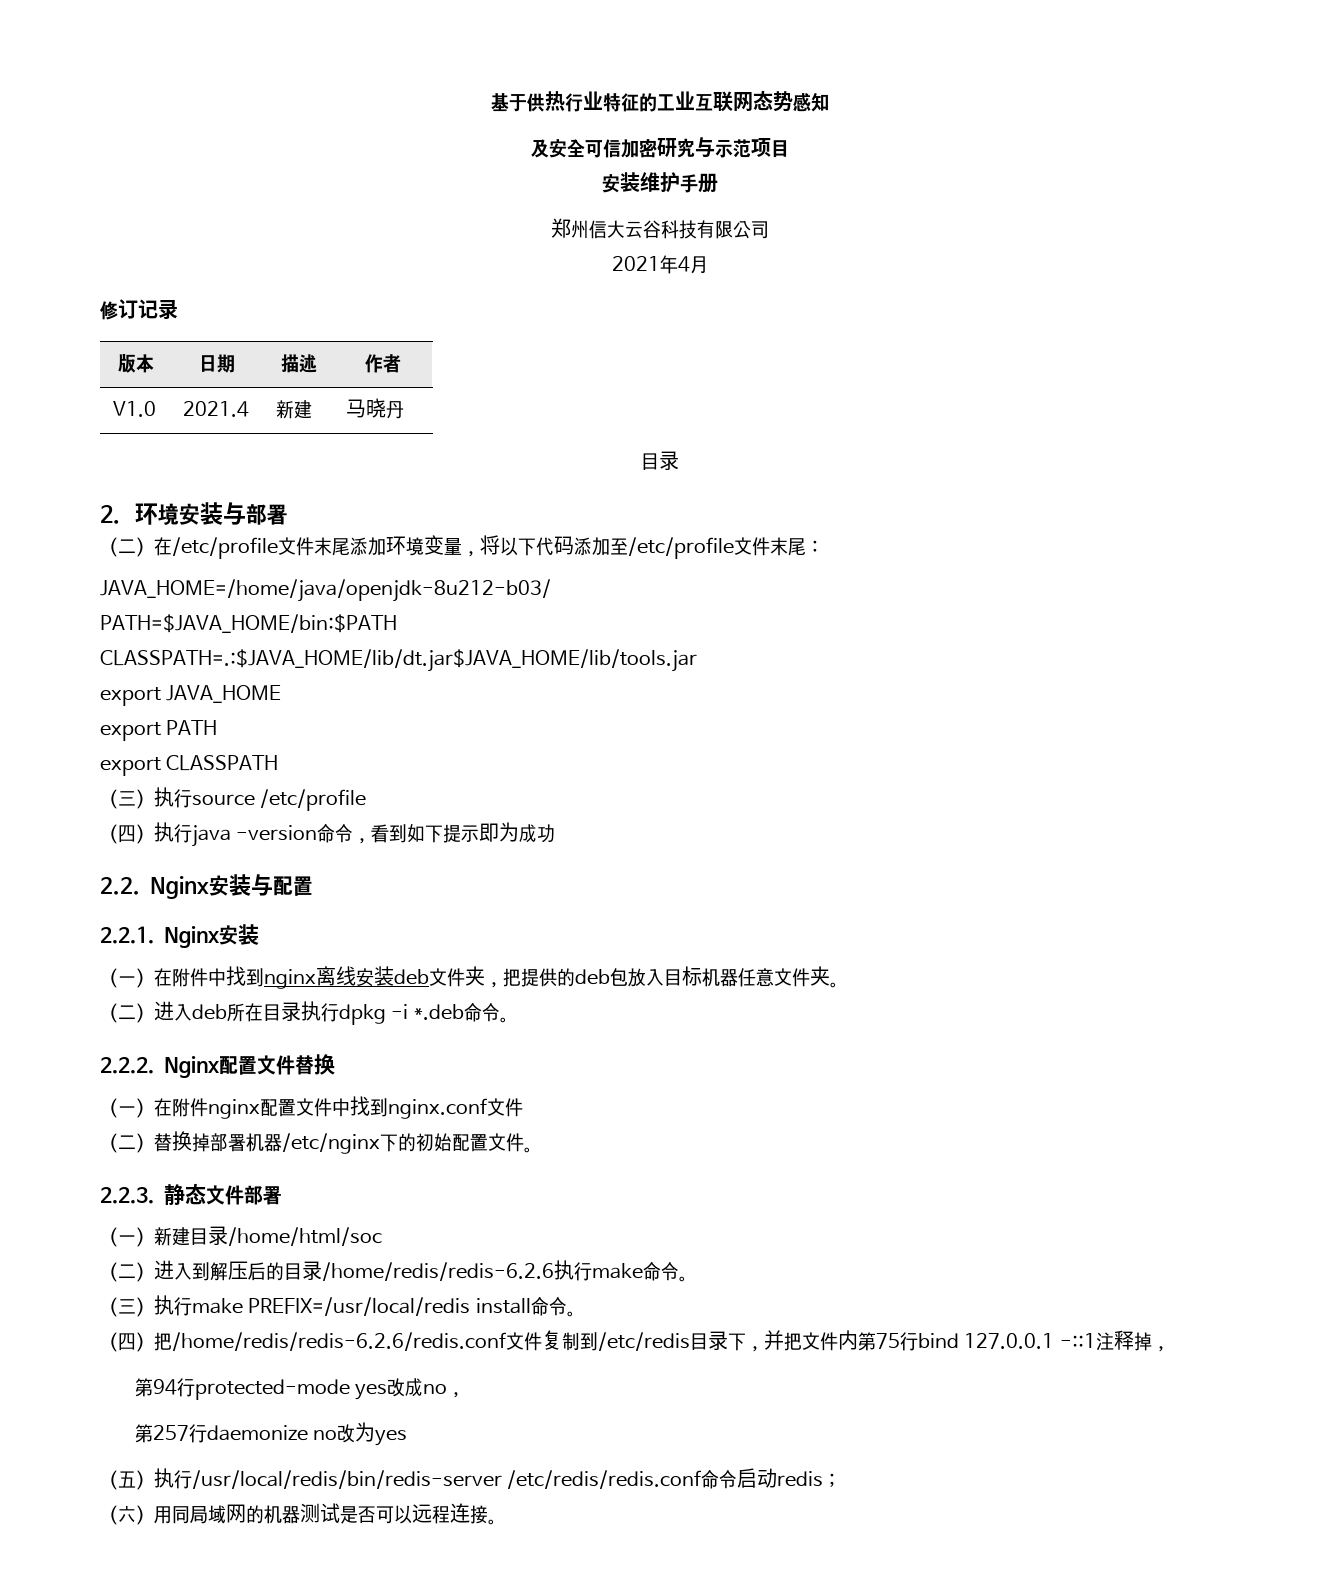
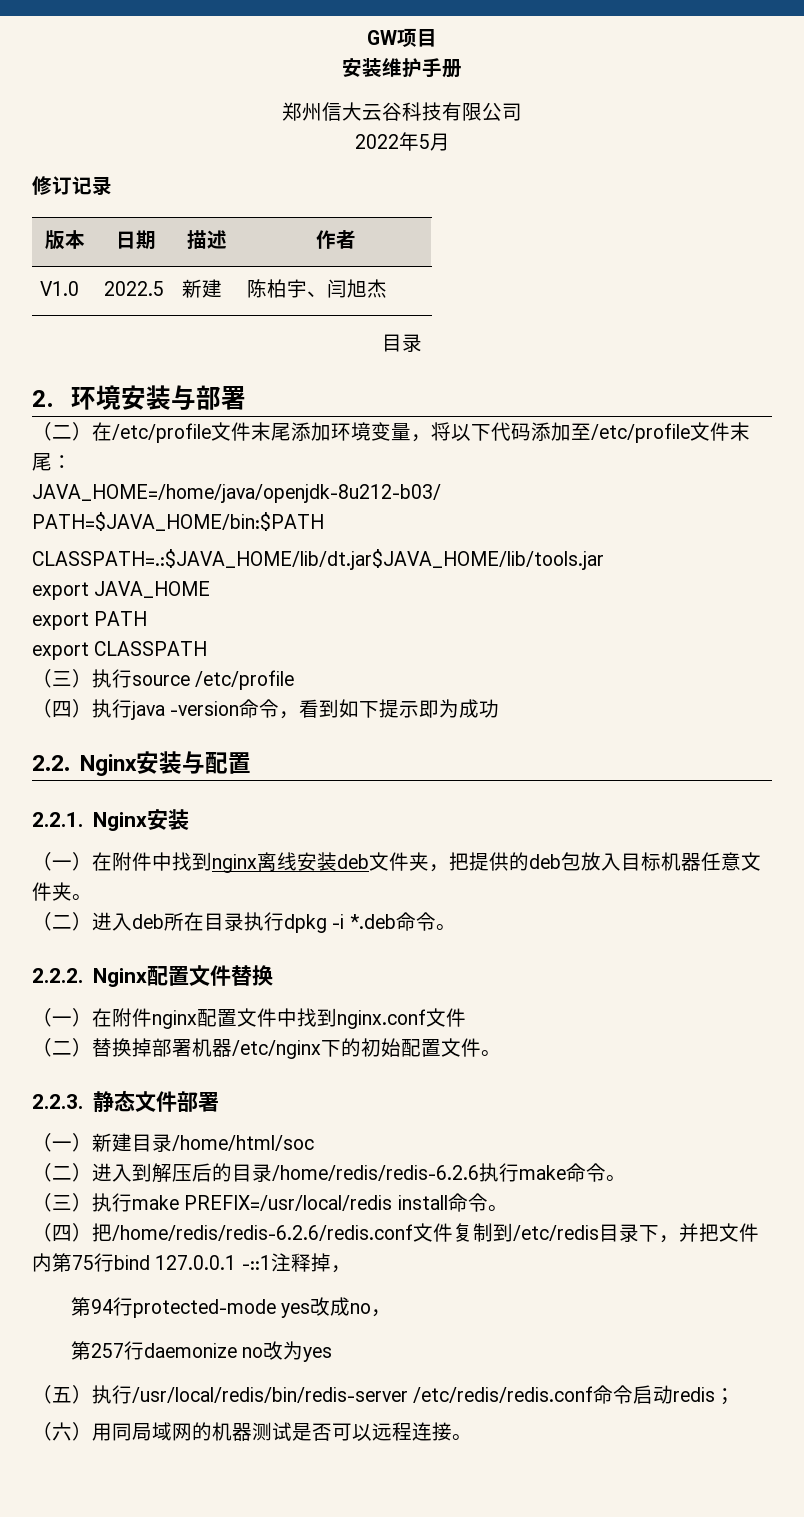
[491,90,829,112] [531,137,751,158] 基于供热行业特征的工业互联网态势感知 // 及安全可信加密研究与示范 -> [367,30,397,45] GW
[612,255,690,274] 2021年4 -> [354,132,430,151] 2022年5
[183,401,250,417] 2021.4 -> [104,281,165,296] 2022.5
[346,398,405,419] 马晓丹 -> [247,279,388,298] 陈柏宇、闫旭杰

